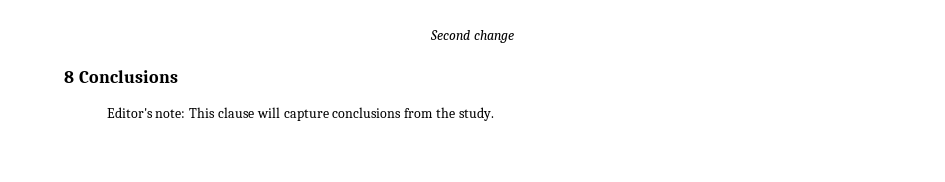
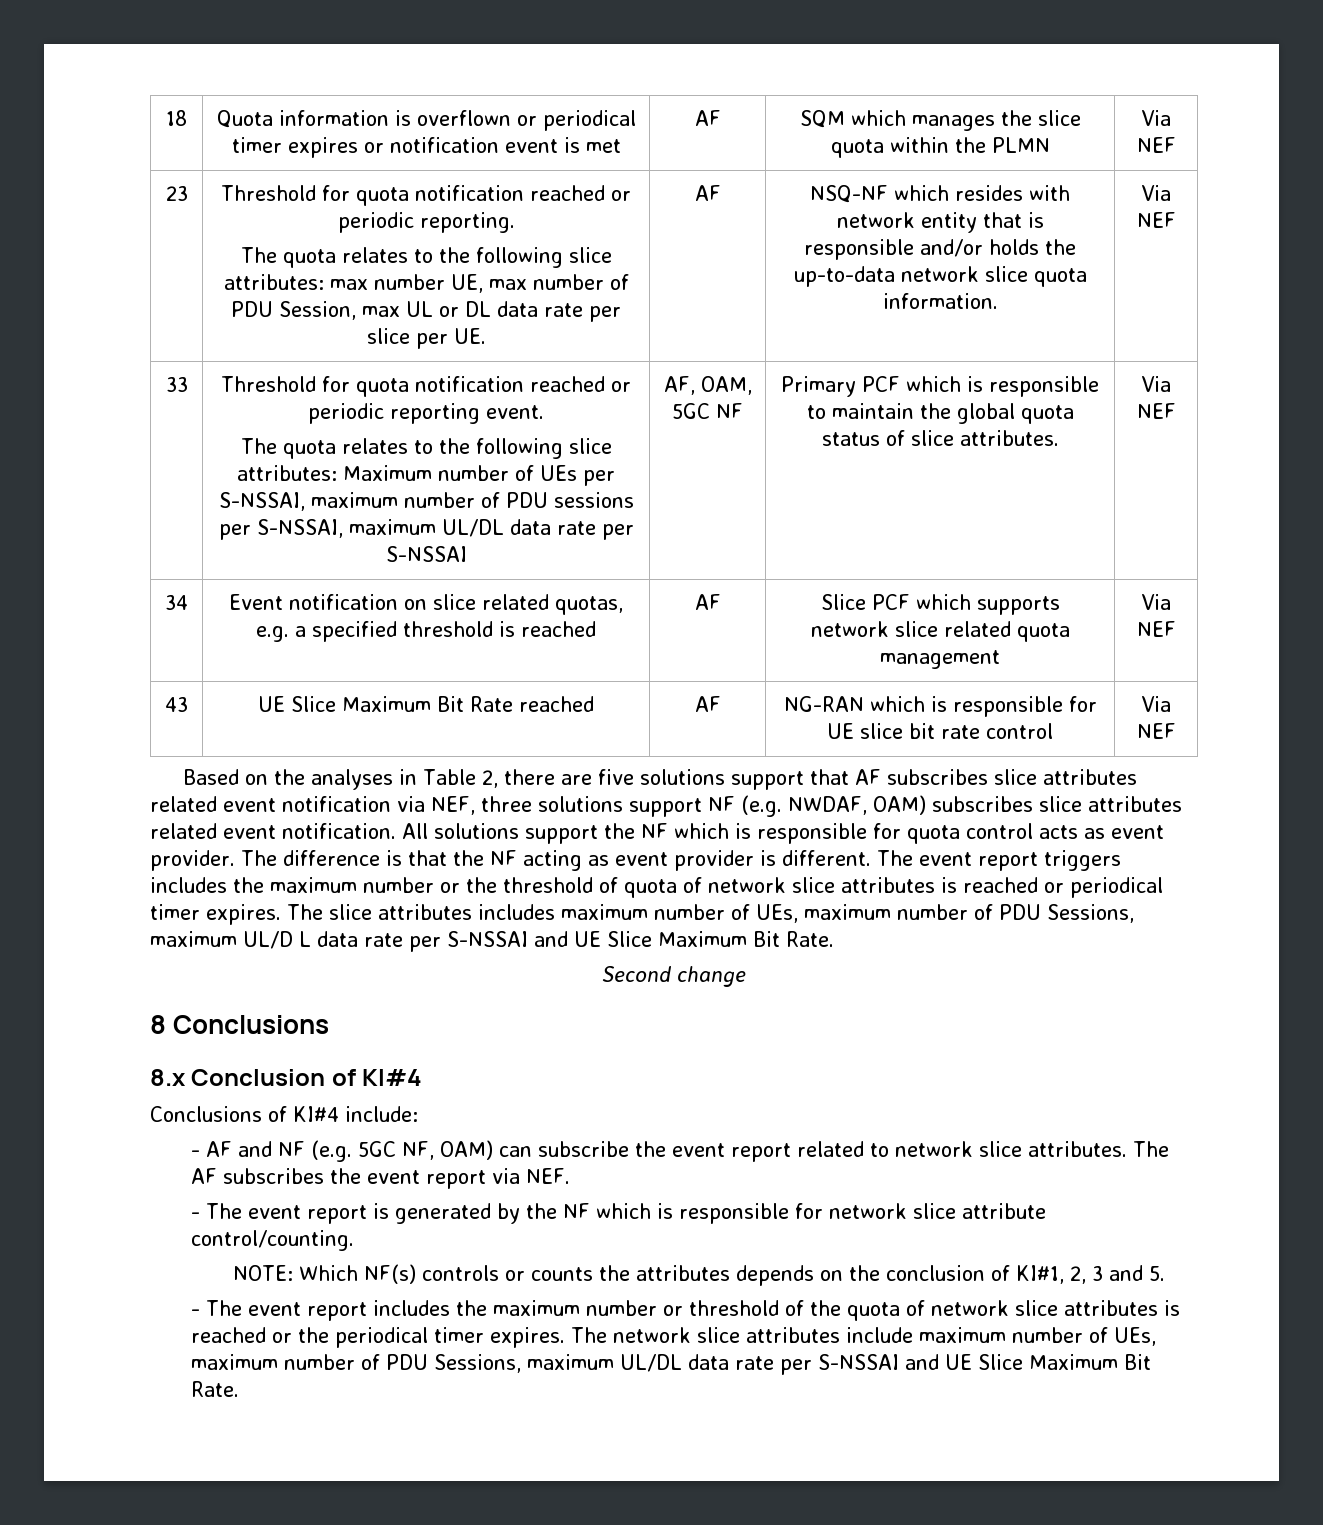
[430,30,514,43] [64,70,178,83] [106,107,494,121] Second change // 8 Conclusions // Editor's note: This clause will capture conclusions from the study. -> [166,110,187,126] [216,110,636,131] [231,137,621,158] [694,110,721,126] [799,110,1081,131] [830,137,1050,158] [1141,110,1171,126] [1136,137,1176,153] [165,186,188,201] [221,185,631,206] [337,212,515,233] [240,247,612,268] [223,274,629,293] [231,301,621,322] [366,328,486,349] [694,185,721,201] [810,185,1070,203] [836,212,1044,233] [804,239,1076,260] [793,266,1087,287] [882,293,998,309] [1141,185,1171,201] [1136,212,1176,228] [165,377,188,392] [221,376,631,397] [308,403,544,424] [240,438,612,459] [237,465,615,486] [218,492,634,511] [218,519,634,540] [385,546,467,562] [663,376,752,395] [672,403,743,419] [781,376,1099,397] [806,403,1074,424] [821,430,1059,446] [1141,376,1171,392] [1136,403,1176,419] [165,595,188,610] [229,594,623,615] [256,621,596,642] [694,594,721,610] [820,594,1060,615] [810,621,1070,642] [880,650,1000,669] [1141,594,1171,610] [1136,621,1176,637] [165,697,188,712] [258,696,594,712] [694,696,721,712] [783,696,1097,717] [827,723,1053,739] [1141,696,1171,712] [1136,723,1176,739] [183,769,1138,790] [150,795,1182,817] [150,823,1164,844] [150,850,1121,871] [150,877,1163,898] [150,904,1134,925] [150,931,834,952] [602,966,746,987] [150,1015,330,1034] [150,1069,423,1086] [150,1106,418,1122] [191,1140,1170,1162] [191,1168,571,1189] [191,1203,1047,1224] [191,1230,355,1251] [232,1264,1165,1286] [191,1300,1181,1321] [191,1327,1157,1348] [191,1354,1152,1375] [191,1381,240,1397] 18 | Quota information is overflown or periodical timer expires or notification event is met | AF | SQM which manages the slice quota within the PLMN | Via NEF // 23 | Threshold for quota notification reached or periodic reporting. // The quota relates to the following slice attributes: max number UE, max number of PDU Session, max UL or DL data rate per slice per UE. | AF | NSQ-NF which resides with network entity that is responsible and/or holds the up-to-data network slice quota information. | Via NEF // 33 | Threshold for quota notification reached or periodic reporting event. // The quota relates to the following slice attributes: Maximum number of UEs per S-NSSAI, maximum number of PDU sessions per S-NSSAI, maximum UL/DL data rate per S-NSSAI | AF, OAM, 5GC NF | Primary PCF which is responsible to maintain the global quota status of slice attributes. | Via NEF // 34 | Event notification on slice related quotas, e.g. a specified threshold is reached | AF | Slice PCF which supports network slice related quota management | Via NEF // 43 | UE Slice Maximum Bit Rate reached | AF | NG-RAN which is responsible for UE slice bit rate control | Via NEF // Based on the analyses in Table 2, there are five solutions support that AF subscribes slice attributes related event notification via NEF, three solutions support NF (e.g. NWDAF, OAM) subscribes slice attributes related event notification. All solutions support the NF which is responsible for quota control acts as event provider. The difference is that the NF acting as event provider is different. The event report triggers includes the maximum number or the threshold of quota of network slice attributes is reached or periodical timer expires. The slice attributes includes maximum number of UEs, maximum number of PDU Sessions, maximum UL/D L data rate per S-NSSAI and UE Slice Maximum Bit Rate. // Second change // 8 Conclusions // 8.x Conclusion of KI#4 // Conclusions of KI#4 include: // - AF and NF (e.g. 5GC NF, OAM) can subscribe the event report related to network slice attributes. The AF subscribes the event report via NEF. // - The event report is generated by the NF which is responsible for network slice attribute control/counting. // NOTE: Which NF(s) controls or counts the attributes depends on the conclusion of KI#1, 2, 3 and 5. // - The event report includes the maximum number or threshold of the quota of network slice attributes is reached or the periodical timer expires. The network slice attributes include maximum number of UEs, maximum number of PDU Sessions, maximum UL/DL data rate per S-NSSAI and UE Slice Maximum Bit Rate.

